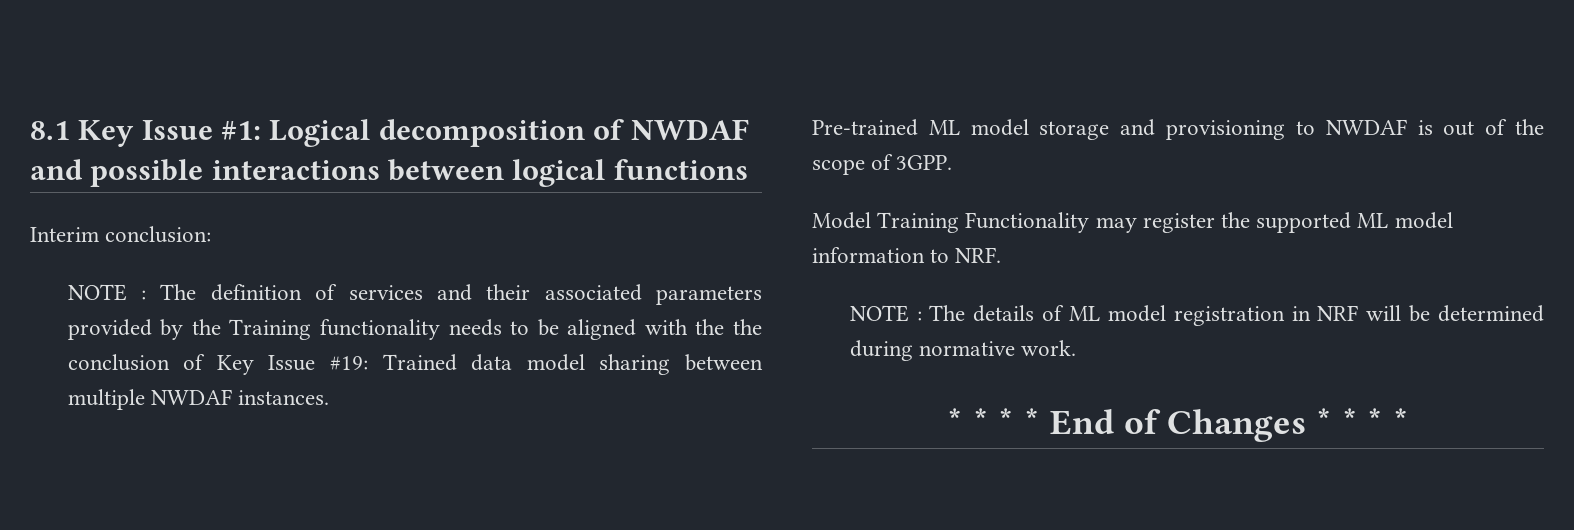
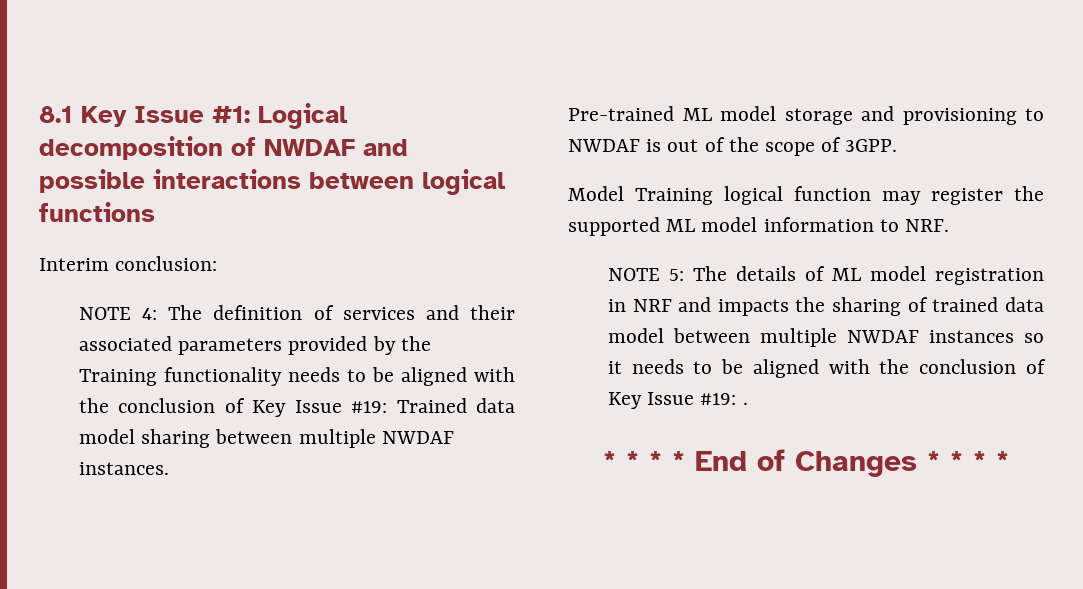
[141,290,147,300] : -> [142,308,158,320] 4:
[733,319,762,335] the -> (109, 405) none
[965,212,1090,233] Functionality -> [724,186,871,205] logical function
[916,311,922,321] : -> [668,269,684,281] 5:
[1366,305,1544,322] [849,340,1077,361] will be determined during normative work. -> [678,297,1044,316] [607,328,1044,347] [607,359,1046,378] [607,392,748,409] and impacts the sharing of trained data model between multiple NWDAF instances so it needs to be aligned with the conclusion of Key Issue #19: .

